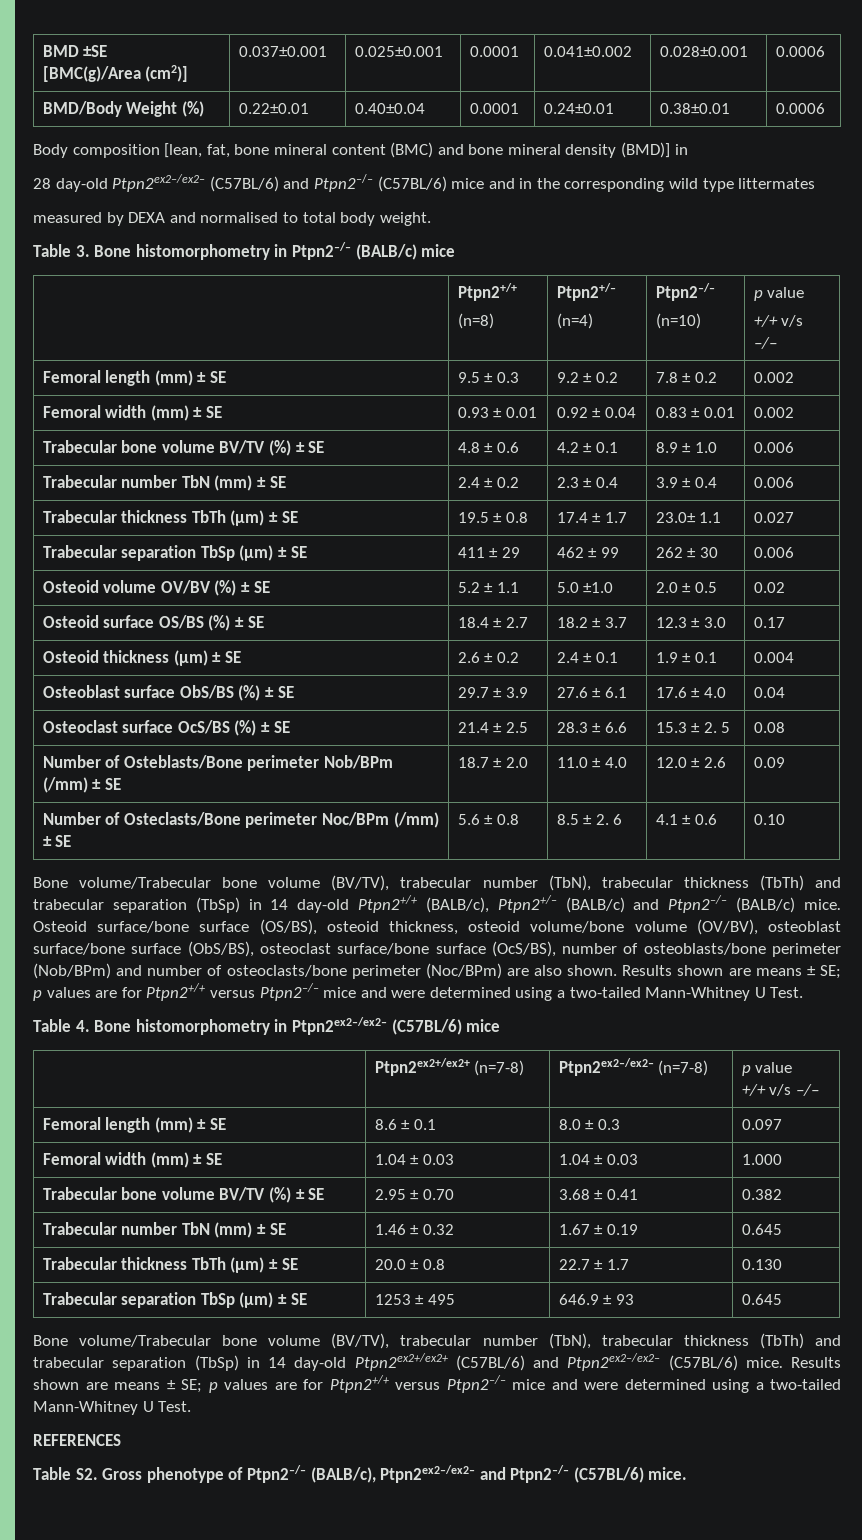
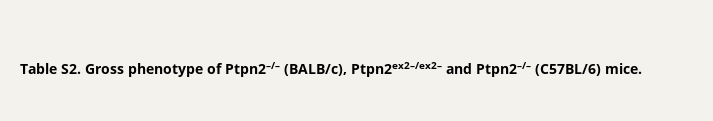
[42,45,108,57] [42,65,189,82] [238,46,327,57] [354,46,443,57] [469,46,519,57] [543,46,632,57] [659,46,748,57] [775,46,825,57] [42,101,204,117] [238,103,309,114] [354,103,425,114] [469,103,519,114] [543,103,614,114] [659,103,730,114] [775,103,825,114] [33,142,688,158] [33,174,816,192] [33,212,431,226] [33,242,456,260] [457,283,517,301] [457,313,494,329] [556,283,616,301] [556,313,593,329] [655,283,715,301] [655,313,701,329] [753,287,805,301] [753,315,804,327] [753,337,777,349] [42,370,226,386] [457,372,519,383] [556,372,618,383] [655,372,717,383] [753,372,794,383] [42,405,222,421] [457,407,537,418] [556,407,636,418] [655,407,735,418] [753,407,794,418] [42,440,325,456] [457,442,519,453] [556,442,618,453] [655,442,717,453] [753,442,794,453] [42,475,286,491] [457,477,519,488] [556,477,618,488] [655,477,717,488] [753,477,794,488] [42,510,298,526] [457,512,528,523] [556,512,627,523] [655,512,722,523] [753,512,794,523] [42,545,307,561] [457,547,520,558] [556,547,619,558] [655,547,718,558] [753,547,794,558] [42,580,270,596] [457,582,519,593] [556,582,614,593] [655,582,717,593] [753,582,785,593] [42,615,264,631] [457,617,528,628] [556,617,627,628] [655,617,726,628] [753,617,785,628] [42,650,241,666] [457,652,519,663] [556,652,618,663] [655,652,717,663] [753,652,794,663] [42,685,294,701] [457,687,528,698] [556,687,627,698] [655,687,726,698] [753,687,785,698] [42,720,290,736] [457,722,528,733] [556,722,627,733] [655,722,731,733] [753,722,785,733] [42,755,393,771] [42,777,121,793] [457,757,528,768] [556,757,627,768] [655,757,726,768] [753,757,785,768] [42,812,439,828] [42,835,72,847] [457,814,519,825] [556,814,623,825] [655,814,717,825] [753,814,785,825] [33,875,841,891] [33,895,841,913] [33,919,841,935] [33,941,841,957] [33,963,841,979] [33,983,804,1001] [33,1017,501,1035] [374,1058,525,1076] [558,1058,709,1076] [741,1062,793,1076] [741,1084,819,1096] [42,1117,226,1133] [374,1119,436,1130] [558,1119,620,1130] [741,1119,782,1130] [42,1152,222,1168] [374,1154,454,1165] [558,1154,638,1165] [741,1154,782,1165] [42,1187,325,1203] [374,1189,454,1200] [558,1189,638,1200] [741,1189,782,1200] [42,1222,286,1238] [374,1224,454,1235] [558,1224,638,1235] [741,1224,782,1235] [42,1257,298,1273] [374,1259,445,1270] [558,1259,629,1270] [741,1259,782,1270] [42,1292,307,1308] [374,1294,455,1305] [558,1294,634,1305] [741,1294,782,1305] [33,1333,841,1349] [33,1353,841,1371] [33,1375,841,1393] [33,1401,192,1415] [33,1434,121,1446] BMD ±SE // [BMC(g)/Area (cm2)] | 0.037±0.001 | 0.025±0.001 | 0.0001 | 0.041±0.002 | 0.028±0.001 | 0.0006 // BMD/Body Weight (%) | 0.22±0.01 | 0.40±0.04 | 0.0001 | 0.24±0.01 | 0.38±0.01 | 0.0006 // Body composition [lean, fat, bone mineral content (BMC) and bone mineral density (BMD)] in // 28 day-old Ptpn2ex2–/ex2– (C57BL/6) and Ptpn2–/– (C57BL/6) mice and in the corresponding wild type littermates // measured by DEXA and normalised to total body weight. // Table 3. Bone histomorphometry in Ptpn2–/– (BALB/c) mice // | Ptpn2+/+ // (n=8) | Ptpn2+/– // (n=4) | Ptpn2–/– // (n=10) | p value // +/+ v/s –/– // Femoral length (mm) ± SE | 9.5 ± 0.3 | 9.2 ± 0.2 | 7.8 ± 0.2 | 0.002 // Femoral width (mm) ± SE | 0.93 ± 0.01 | 0.92 ± 0.04 | 0.83 ± 0.01 | 0.002 // Trabecular bone volume BV/TV (%) ± SE | 4.8 ± 0.6 | 4.2 ± 0.1 | 8.9 ± 1.0 | 0.006 // Trabecular number TbN (mm) ± SE | 2.4 ± 0.2 | 2.3 ± 0.4 | 3.9 ± 0.4 | 0.006 // Trabecular thickness TbTh (μm) ± SE | 19.5 ± 0.8 | 17.4 ± 1.7 | 23.0± 1.1 | 0.027 // Trabecular separation TbSp (μm) ± SE | 411 ± 29 | 462 ± 99 | 262 ± 30 | 0.006 // Osteoid volume OV/BV (%) ± SE | 5.2 ± 1.1 | 5.0 ±1.0 | 2.0 ± 0.5 | 0.02 // Osteoid surface OS/BS (%) ± SE | 18.4 ± 2.7 | 18.2 ± 3.7 | 12.3 ± 3.0 | 0.17 // Osteoid thickness (μm) ± SE | 2.6 ± 0.2 | 2.4 ± 0.1 | 1.9 ± 0.1 | 0.004 // Osteoblast surface ObS/BS (%) ± SE | 29.7 ± 3.9 | 27.6 ± 6.1 | 17.6 ± 4.0 | 0.04 // Osteoclast surface OcS/BS (%) ± SE | 21.4 ± 2.5 | 28.3 ± 6.6 | 15.3 ± 2. 5 | 0.08 // Number of Osteblasts/Bone perimeter Nob/BPm (/mm) ± SE | 18.7 ± 2.0 | 11.0 ± 4.0 | 12.0 ± 2.6 | 0.09 // Number of Osteclasts/Bone perimeter Noc/BPm (/mm) ± SE | 5.6 ± 0.8 | 8.5 ± 2. 6 | 4.1 ± 0.6 | 0.10 // Bone volume/Trabecular bone volume (BV/TV), trabecular number (TbN), trabecular thickness (TbTh) and trabecular separation (TbSp) in 14 day-old Ptpn2+/+ (BALB/c), Ptpn2+/– (BALB/c) and Ptpn2–/– (BALB/c) mice. Osteoid surface/bone surface (OS/BS), osteoid thickness, osteoid volume/bone volume (OV/BV), osteoblast surface/bone surface (ObS/BS), osteoclast surface/bone surface (OcS/BS), number of osteoblasts/bone perimeter (Nob/BPm) and number of osteoclasts/bone perimeter (Noc/BPm) are also shown. Results shown are means ± SE; p values are for Ptpn2+/+ versus Ptpn2–/– mice and were determined using a two-tailed Mann-Whitney U Test. // Table 4. Bone histomorphometry in Ptpn2ex2–/ex2– (C57BL/6) mice // | Ptpn2ex2+/ex2+ (n=7-8) | Ptpn2ex2–/ex2– (n=7-8) | p value // +/+ v/s –/– // Femoral length (mm) ± SE | 8.6 ± 0.1 | 8.0 ± 0.3 | 0.097 // Femoral width (mm) ± SE | 1.04 ± 0.03 | 1.04 ± 0.03 | 1.000 // Trabecular bone volume BV/TV (%) ± SE | 2.95 ± 0.70 | 3.68 ± 0.41 | 0.382 // Trabecular number TbN (mm) ± SE | 1.46 ± 0.32 | 1.67 ± 0.19 | 0.645 // Trabecular thickness TbTh (μm) ± SE | 20.0 ± 0.8 | 22.7 ± 1.7 | 0.130 // Trabecular separation TbSp (μm) ± SE | 1253 ± 495 | 646.9 ± 93 | 0.645 // Bone volume/Trabecular bone volume (BV/TV), trabecular number (TbN), trabecular thickness (TbTh) and trabecular separation (TbSp) in 14 day-old Ptpn2ex2+/ex2+ (C57BL/6) and Ptpn2ex2–/ex2– (C57BL/6) mice. Results shown are means ± SE; p values are for Ptpn2+/+ versus Ptpn2–/– mice and were determined using a two-tailed Mann-Whitney U Test. // REFERENCES // -> (20, 68) none

